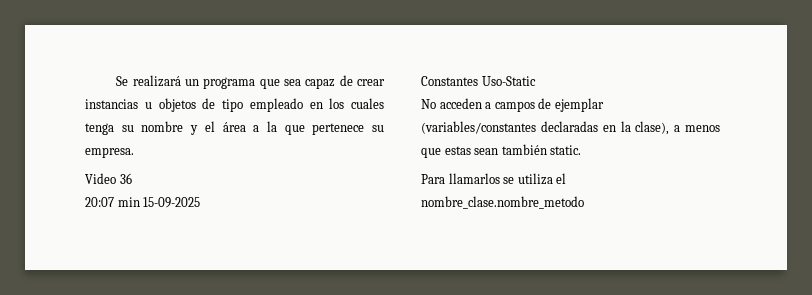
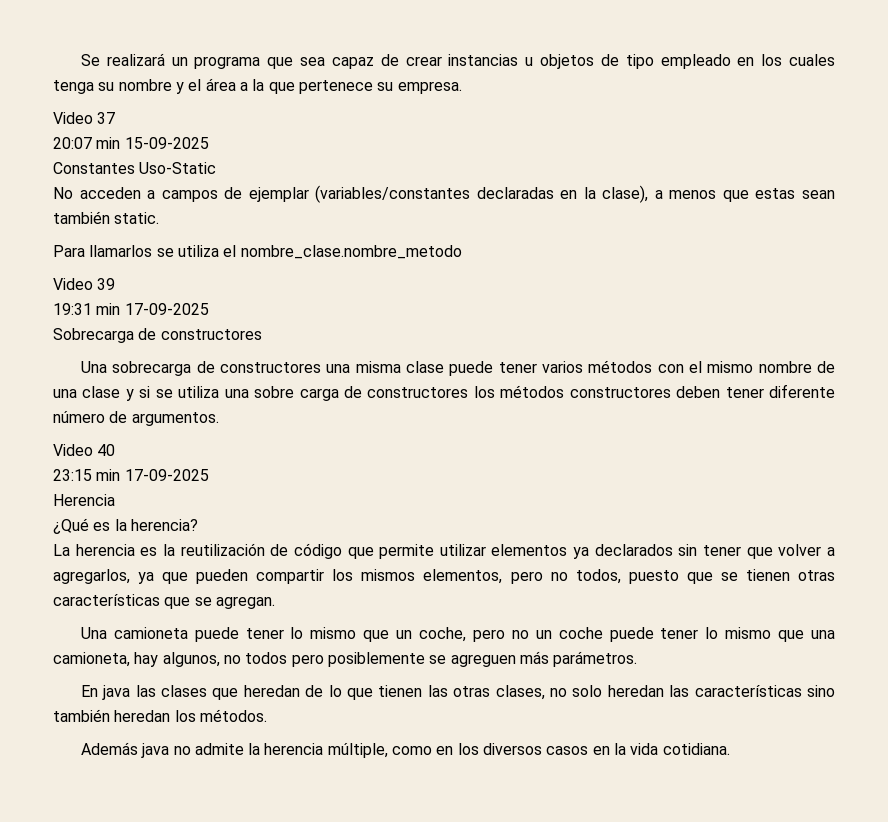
[119,173,132,184] 36 -> [97,112,116,124] 37
(584, 202) none -> [53,278,116,290] [53,303,209,315] [53,328,262,343] [80,360,835,376] [53,384,835,401] [53,411,219,426] [53,444,116,456] [53,469,209,481] [53,494,115,506] [53,518,198,534] [53,543,835,559] [53,569,836,584] [53,594,275,609] [80,627,836,642] [53,651,638,667] [80,685,836,700] [53,709,267,722] [80,742,730,758] // Video 39 // 19:31 min 17-09-2025 // Sobrecarga de constructores // Una sobrecarga de constructores una misma clase puede tener varios métodos con el mismo nombre de una clase y si se utiliza una sobre carga de constructores los métodos constructores deben tener diferente número de argumentos. // Video 40 // 23:15 min 17-09-2025 // Herencia // ¿Qué es la herencia? // La herencia es la reutilización de código que permite utilizar elementos ya declarados sin tener que volver a agregarlos, ya que pueden compartir los mismos elementos, pero no todos, puesto que se tienen otras características que se agregan. // Una camioneta puede tener lo mismo que un coche, pero no un coche puede tener lo mismo que una camioneta, hay algunos, no todos pero posiblemente se agreguen más parámetros. // En java las clases que heredan de lo que tienen las otras clases, no solo heredan las características sino también heredan los métodos. // Además java no admite la herencia múltiple, como en los diversos casos en la vida cotidiana.

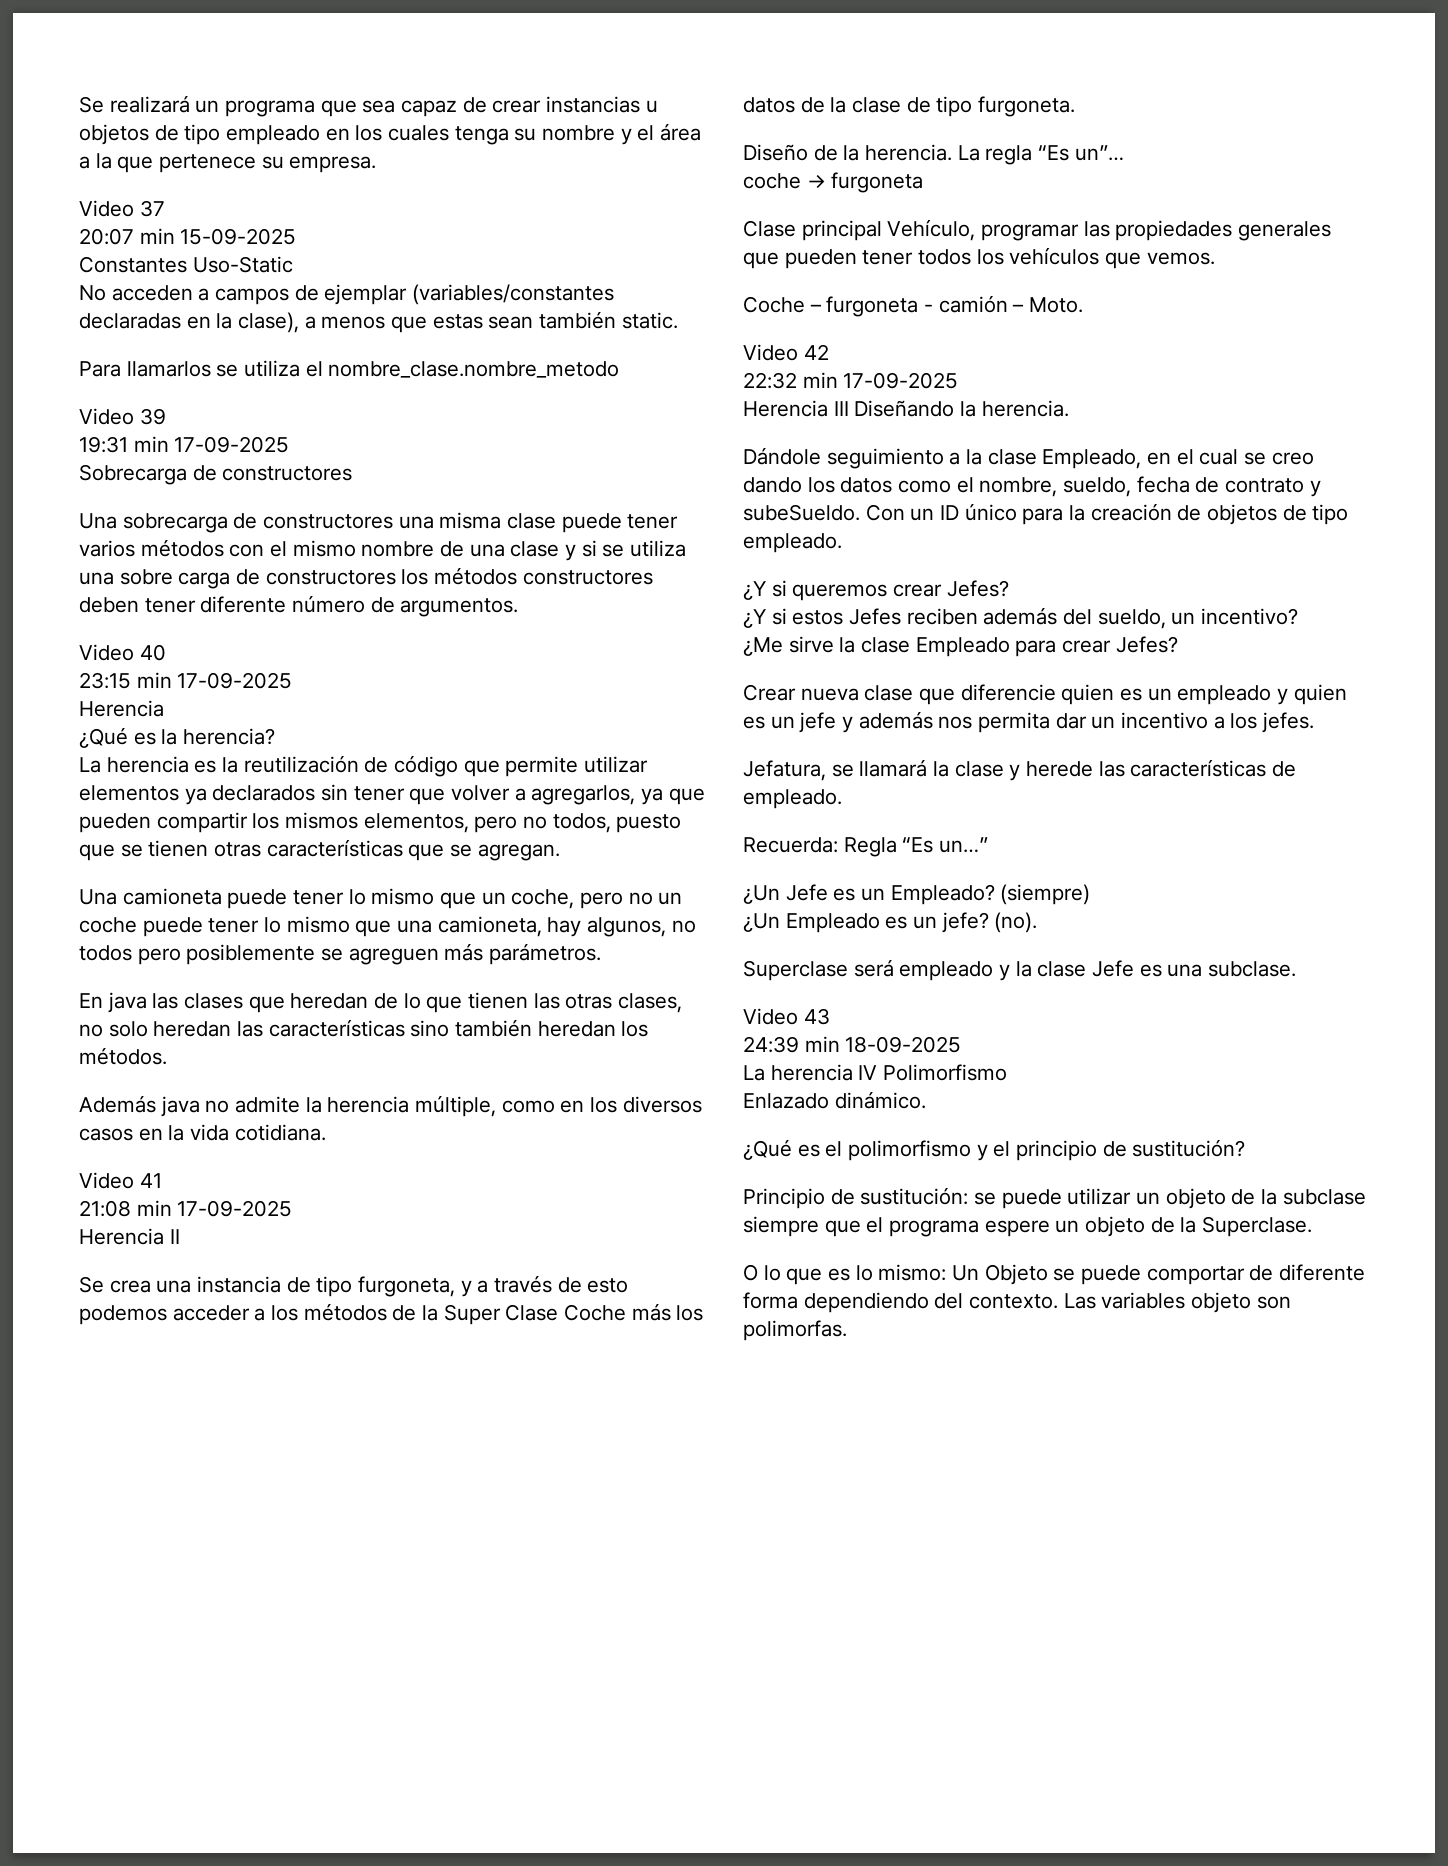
(730, 749) none -> [79,1172,162,1189] [79,1200,293,1217] [79,1228,180,1245] [79,1275,629,1297] [79,1303,704,1325] [743,96,1076,117] [743,144,1124,165] [743,172,924,193] [743,219,1332,241] [743,247,1215,269] [743,295,1084,317] [743,344,829,361] [743,372,959,389] [743,400,1069,417] [743,447,1314,469] [743,476,1321,497] [743,503,1349,525] [743,533,842,553] [743,580,1009,601] [743,607,1299,629] [743,636,1178,657] [743,684,1347,705] [743,711,1315,733] [743,759,1297,781] [743,789,842,809] [743,837,989,857] [743,884,1091,905] [743,912,1038,933] [743,959,1297,981] [743,1008,830,1025] [743,1036,962,1053] [743,1064,1008,1081] [743,1091,926,1109] [743,1139,1246,1161] [743,1187,1366,1209] [743,1216,1313,1237] [743,1264,1366,1285] [743,1292,1291,1313] [743,1320,847,1341] // Video 41 // 21:08 min 17-09-2025 // Herencia II // Se crea una instancia de tipo furgoneta, y a través de esto podemos acceder a los métodos de la Super Clase Coche más los datos de la clase de tipo furgoneta. // Diseño de la herencia. La regla “Es un”… // coche → furgoneta // Clase principal Vehículo, programar las propiedades generales que pueden tener todos los vehículos que vemos. // Coche – furgoneta - camión – Moto. // Video 42 // 22:32 min 17-09-2025 // Herencia III Diseñando la herencia. // Dándole seguimiento a la clase Empleado, en el cual se creo dando los datos como el nombre, sueldo, fecha de contrato y subeSueldo. Con un ID único para la creación de objetos de tipo empleado. // ¿Y si queremos crear Jefes? // ¿Y si estos Jefes reciben además del sueldo, un incentivo? // ¿Me sirve la clase Empleado para crear Jefes? // Crear nueva clase que diferencie quien es un empleado y quien es un jefe y además nos permita dar un incentivo a los jefes. // Jefatura, se llamará la clase y herede las características de empleado. // Recuerda: Regla “Es un…” // ¿Un Jefe es un Empleado? (siempre) // ¿Un Empleado es un jefe? (no). // Superclase será empleado y la clase Jefe es una subclase. // Video 43 // 24:39 min 18-09-2025 // La herencia IV Polimorfismo // Enlazado dinámico. // ¿Qué es el polimorfismo y el principio de sustitución? // Principio de sustitución: se puede utilizar un objeto de la subclase siempre que el programa espere un objeto de la Superclase. // O lo que es lo mismo: Un Objeto se puede comportar de diferente forma dependiendo del contexto. Las variables objeto son polimorfas.

